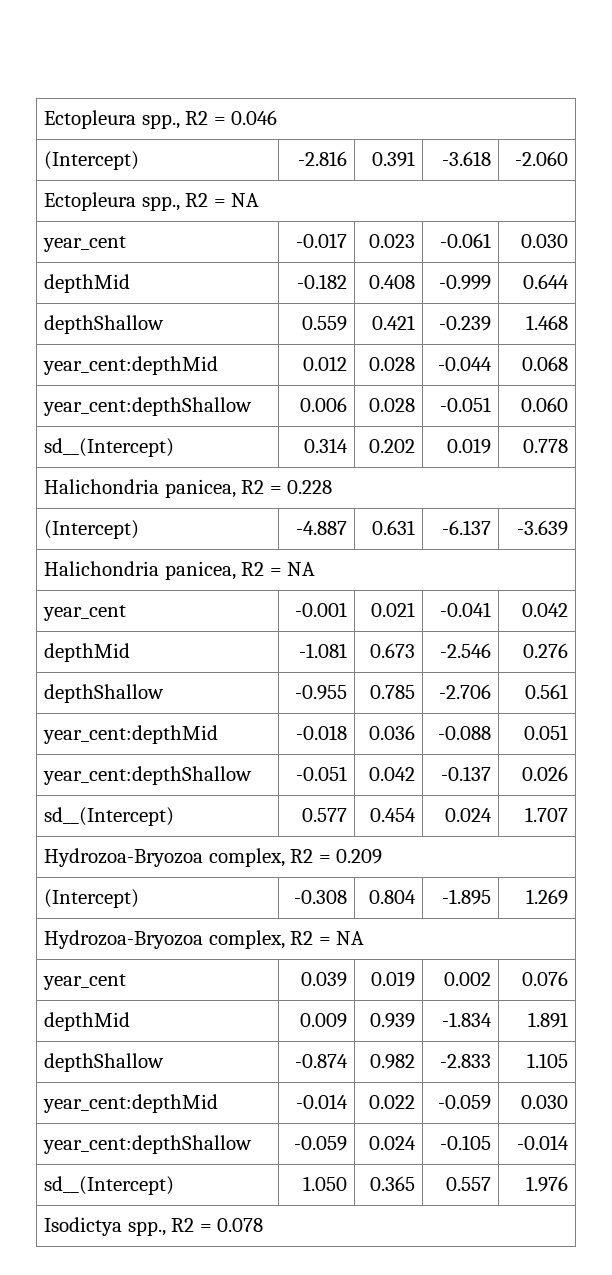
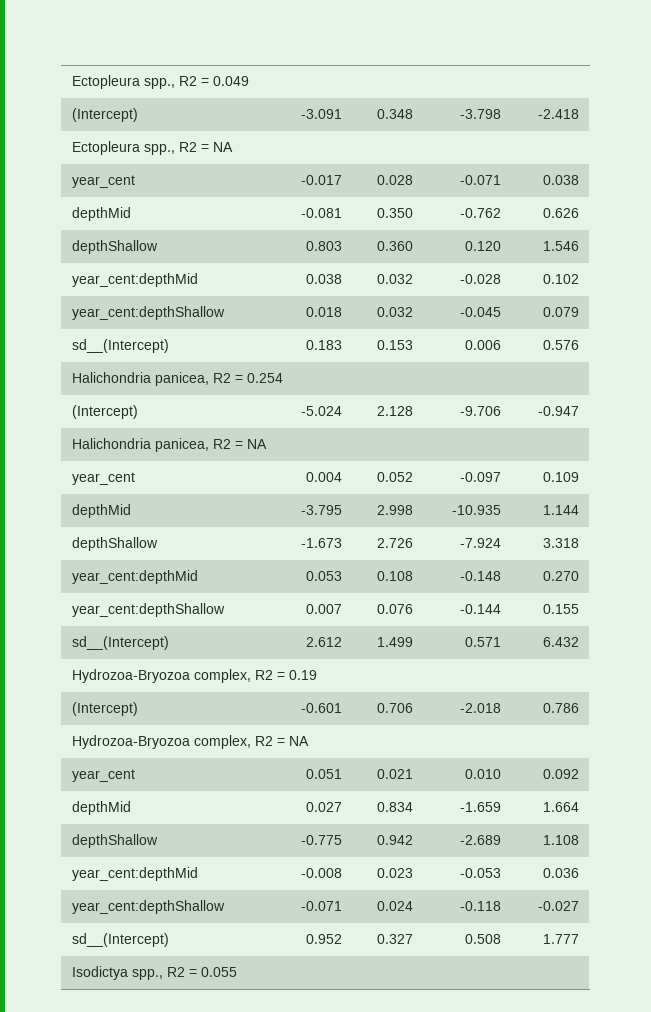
[44,110,278,129] [44,151,140,170] [297,151,347,166] [371,151,415,167] [441,151,491,166] [514,151,568,166] Ectopleura spp., R2 = 0.046 // (Intercept) | -2.816 | 0.391 | -3.618 | -2.060 -> [71,75,249,89] [71,108,138,122] [301,109,343,119] [377,109,414,119] [460,109,502,119] [538,109,580,119] Ectopleura spp., R2 = 0.049 // (Intercept) | -3.091 | 0.348 | -3.798 | -2.418
[368,234,415,248] [439,233,491,248] [520,234,568,248] [44,274,131,293] [296,274,347,289] [368,275,415,289] [438,275,491,290] [522,274,569,289] [44,315,165,334] [301,316,347,331] [371,315,415,330] [438,316,491,331] [525,315,568,330] [43,356,219,375] [302,356,347,371] [368,357,415,371] [437,357,492,371] [521,356,568,371] [43,397,253,416] [299,397,347,412] [368,398,415,412] [439,397,491,412] [520,397,568,412] [44,438,175,457] [303,438,348,453] [368,439,415,453] [446,438,491,454] [522,439,568,453] [44,479,333,498] [44,520,140,539] [295,521,347,535] [371,520,415,535] [441,520,491,535] [516,520,568,536] 0.023 | -0.061 | 0.030 // depthMid | -0.182 | 0.408 | -0.999 | 0.644 // depthShallow | 0.559 | 0.421 | -0.239 | 1.468 // year_cent:depthMid | 0.012 | 0.028 | -0.044 | 0.068 // year_cent:depthShallow | 0.006 | 0.028 | -0.051 | 0.060 // sd__(Intercept) | 0.314 | 0.202 | 0.019 | 0.778 // Halichondria panicea, R2 = 0.228 // (Intercept) | -4.887 | 0.631 | -6.137 | -3.639 -> [377,175,414,185] [460,175,502,185] [543,175,580,185] [71,207,131,221] [301,208,343,218] [377,208,414,218] [460,208,502,218] [543,208,580,218] [71,240,158,254] [306,241,343,251] [377,241,414,251] [465,241,502,251] [543,241,580,251] [71,273,198,287] [306,274,343,284] [377,274,414,284] [460,274,502,284] [543,274,580,284] [71,306,225,320] [306,307,343,317] [377,307,414,317] [460,307,502,317] [543,307,580,317] [71,339,169,353] [306,340,343,350] [377,340,414,350] [465,340,502,350] [543,340,580,350] [71,372,283,386] [71,405,138,419] [301,406,343,416] [377,406,414,416] [460,406,502,416] [538,406,580,416] 0.028 | -0.071 | 0.038 // depthMid | -0.081 | 0.350 | -0.762 | 0.626 // depthShallow | 0.803 | 0.360 | 0.120 | 1.546 // year_cent:depthMid | 0.038 | 0.032 | -0.028 | 0.102 // year_cent:depthShallow | 0.018 | 0.032 | -0.045 | 0.079 // sd__(Intercept) | 0.183 | 0.153 | 0.006 | 0.576 // Halichondria panicea, R2 = 0.254 // (Intercept) | -5.024 | 2.128 | -9.706 | -0.947
[294,602,347,617] [370,602,415,617] [439,602,491,617] [521,603,568,617] [44,643,131,662] [298,643,347,658] [369,643,415,658] [439,643,491,658] [522,643,568,658] [44,684,165,703] [294,685,347,700] [369,685,415,699] [438,684,491,699] [524,684,568,699] [43,725,219,744] [295,725,347,740] [368,725,415,740] [437,726,491,740] [523,725,568,740] [43,766,253,785] [295,766,347,781] [368,767,415,781] [440,766,491,781] [521,766,568,781] [44,807,175,826] [301,808,347,822] [369,808,416,822] [444,808,492,822] [524,807,568,822] [44,848,383,867] [44,889,140,908] [293,890,347,904] [368,890,416,904] [441,889,491,905] [525,889,568,905] -0.001 | 0.021 | -0.041 | 0.042 // depthMid | -1.081 | 0.673 | -2.546 | 0.276 // depthShallow | -0.955 | 0.785 | -2.706 | 0.561 // year_cent:depthMid | -0.018 | 0.036 | -0.088 | 0.051 // year_cent:depthShallow | -0.051 | 0.042 | -0.137 | 0.026 // sd__(Intercept) | 0.577 | 0.454 | 0.024 | 1.707 // Hydrozoa-Bryozoa complex, R2 = 0.209 // (Intercept) | -0.308 | 0.804 | -1.895 | 1.269 -> [306,472,343,482] [377,472,414,482] [460,472,502,482] [543,472,580,482] [71,504,131,518] [301,505,343,515] [377,505,414,515] [452,505,502,515] [543,505,580,515] [71,537,158,551] [301,538,343,548] [377,538,414,548] [460,538,502,548] [543,538,580,548] [71,570,198,584] [306,571,343,581] [377,571,414,581] [460,571,502,581] [543,571,580,581] [71,603,225,617] [306,604,343,614] [377,604,414,614] [460,604,502,614] [543,604,580,614] [71,636,169,650] [306,637,343,647] [377,637,414,647] [465,637,502,647] [543,637,580,647] [71,669,317,683] [71,702,138,716] [301,703,343,713] [377,703,414,713] [460,703,502,713] [543,703,580,713] 0.004 | 0.052 | -0.097 | 0.109 // depthMid | -3.795 | 2.998 | -10.935 | 1.144 // depthShallow | -1.673 | 2.726 | -7.924 | 3.318 // year_cent:depthMid | 0.053 | 0.108 | -0.148 | 0.270 // year_cent:depthShallow | 0.007 | 0.076 | -0.144 | 0.155 // sd__(Intercept) | 2.612 | 1.499 | 0.571 | 6.432 // Hydrozoa-Bryozoa complex, R2 = 0.19 // (Intercept) | -0.601 | 0.706 | -2.018 | 0.786
[300,972,347,987] [370,971,415,987] [443,972,491,986] [521,971,568,986] [44,1012,131,1031] [299,1013,347,1028] [369,1013,415,1028] [441,1012,492,1027] [527,1012,568,1028] [44,1053,165,1072] [294,1054,348,1068] [369,1054,415,1069] [439,1054,491,1068] [526,1053,568,1068] [43,1094,219,1113] [295,1094,348,1109] [368,1095,415,1109] [437,1095,491,1110] [520,1095,568,1109] [43,1135,253,1154] [293,1136,347,1151] [368,1136,416,1150] [439,1135,491,1150] [516,1135,569,1150] [44,1176,175,1195] [302,1176,347,1191] [369,1176,415,1191] [445,1177,491,1191] [525,1176,568,1192] 0.039 | 0.019 | 0.002 | 0.076 // depthMid | 0.009 | 0.939 | -1.834 | 1.891 // depthShallow | -0.874 | 0.982 | -2.833 | 1.105 // year_cent:depthMid | -0.014 | 0.022 | -0.059 | 0.030 // year_cent:depthShallow | -0.059 | 0.024 | -0.105 | -0.014 // sd__(Intercept) | 1.050 | 0.365 | 0.557 | 1.976 -> [306,769,343,779] [377,769,414,779] [465,769,502,779] [543,769,580,779] [71,801,131,815] [306,802,343,812] [377,802,414,812] [460,802,502,812] [543,802,580,812] [71,834,158,848] [301,835,343,845] [377,835,414,845] [460,835,502,845] [543,835,580,845] [71,867,198,881] [301,868,343,878] [377,868,414,878] [460,868,502,878] [543,868,580,878] [71,900,225,914] [301,901,343,911] [377,901,414,911] [460,901,502,911] [538,901,580,911] [71,933,169,947] [306,934,343,944] [377,934,414,944] [465,934,502,944] [543,934,580,944] 0.051 | 0.021 | 0.010 | 0.092 // depthMid | 0.027 | 0.834 | -1.659 | 1.664 // depthShallow | -0.775 | 0.942 | -2.689 | 1.108 // year_cent:depthMid | -0.008 | 0.023 | -0.053 | 0.036 // year_cent:depthShallow | -0.071 | 0.024 | -0.118 | -0.027 // sd__(Intercept) | 0.952 | 0.327 | 0.508 | 1.777
[217,1218,264,1232] 0.078 -> [200,967,237,977] 0.055

